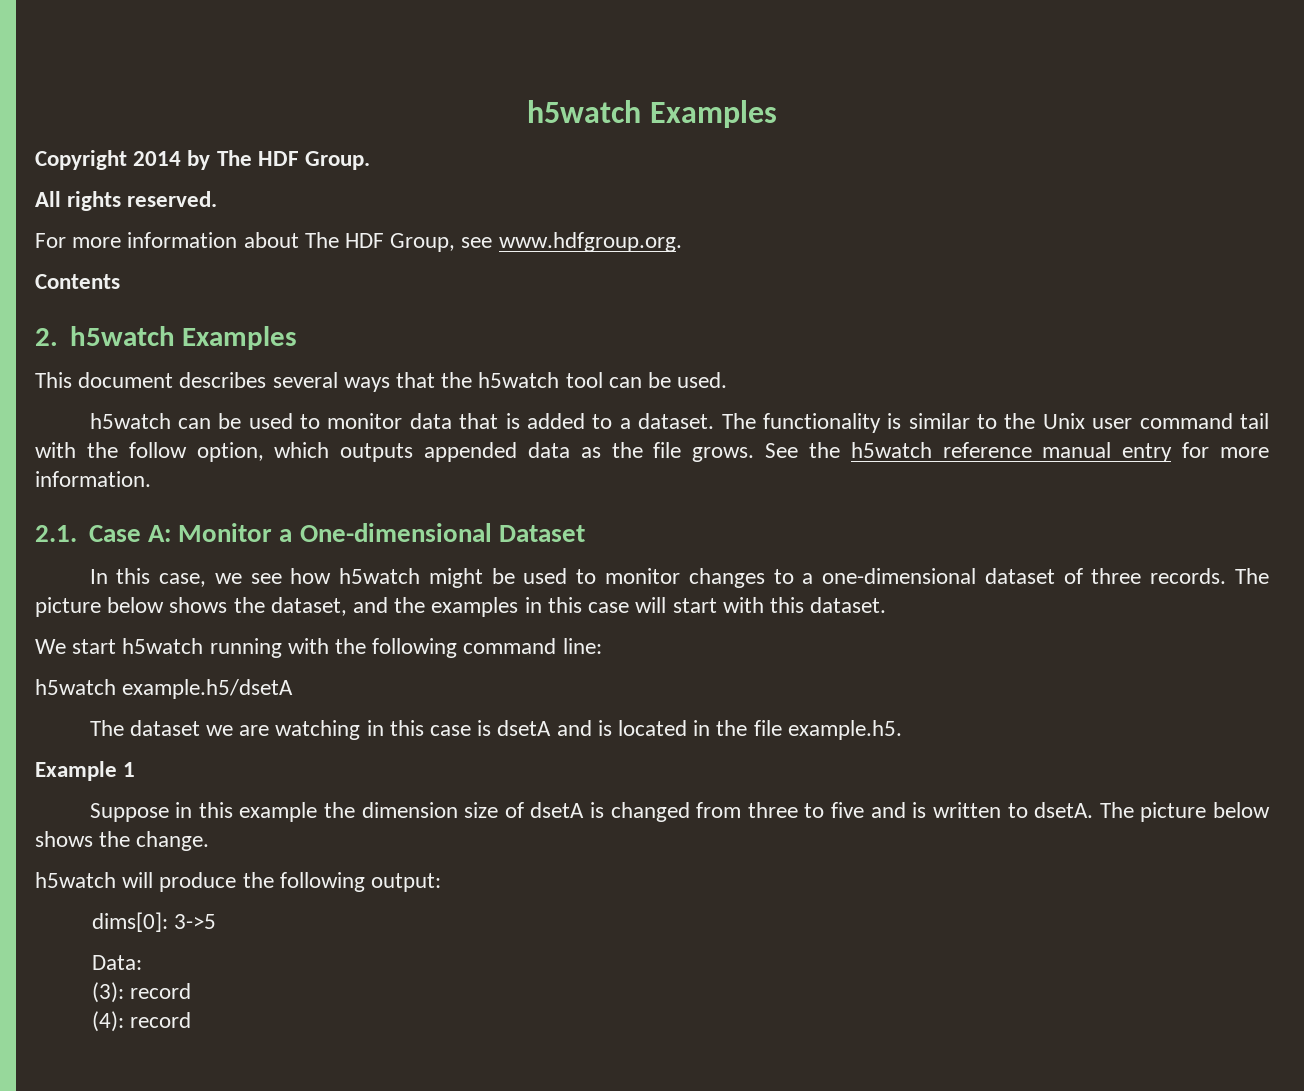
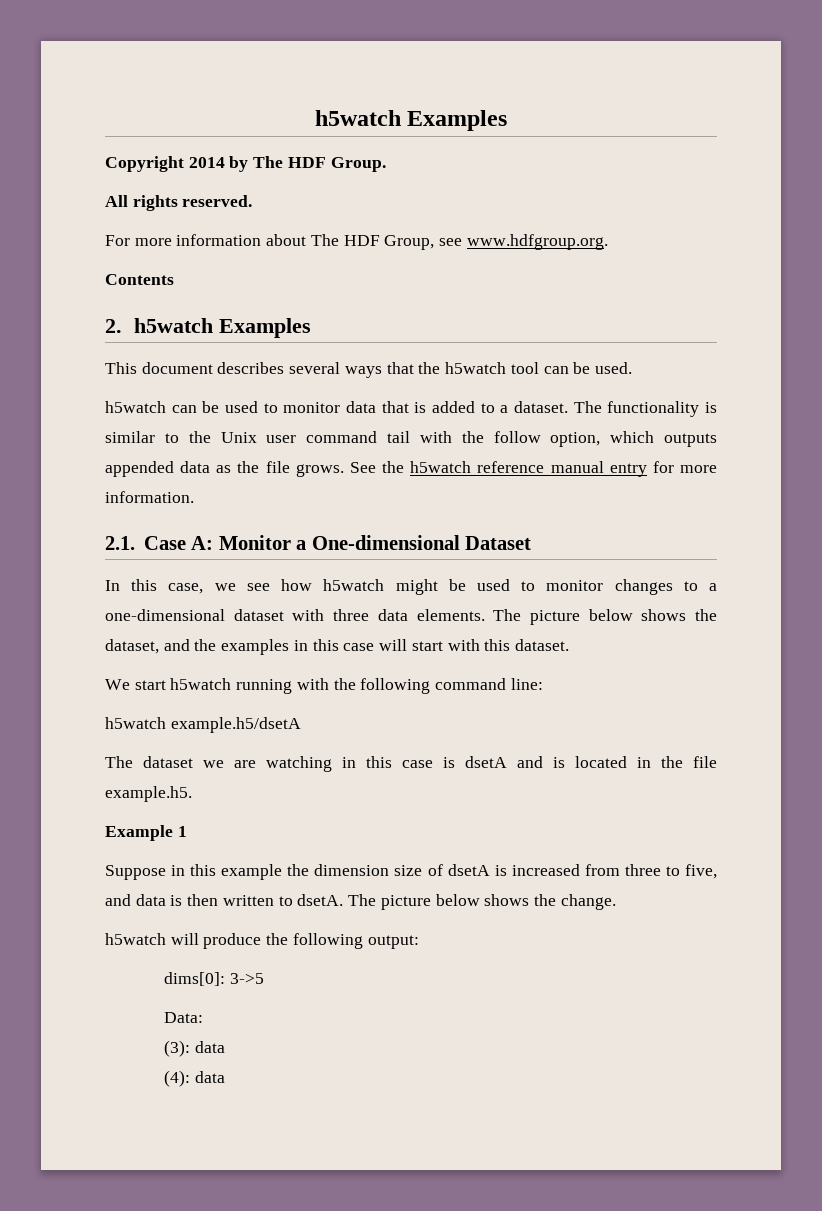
[1063,568,1227,584] of three records. -> [292,609,485,621] with three data elements.
[610,802,690,822] changed -> [511,864,580,876] increased
[831,802,927,818] five and is -> [684,864,717,879] [105,894,219,906] five, and data is then
[130,983,192,999] record -> [194,1041,225,1053] data
[130,1012,192,1028] record -> [194,1071,225,1083] data

